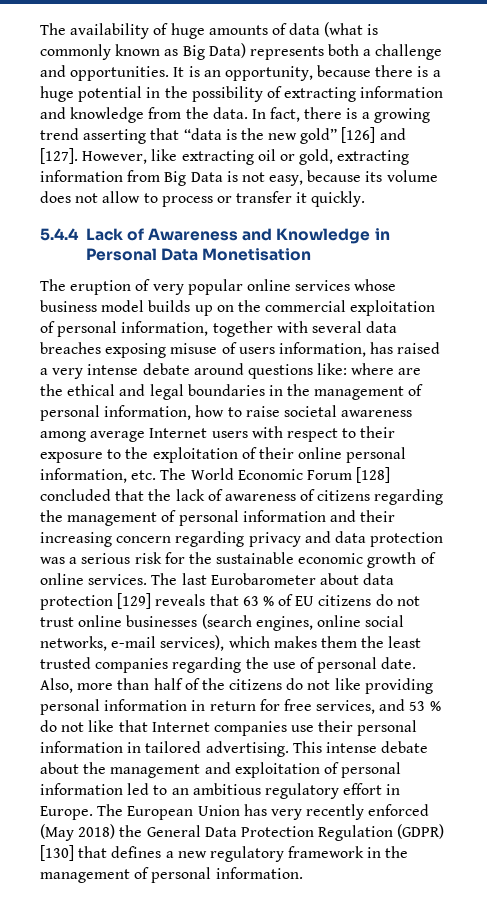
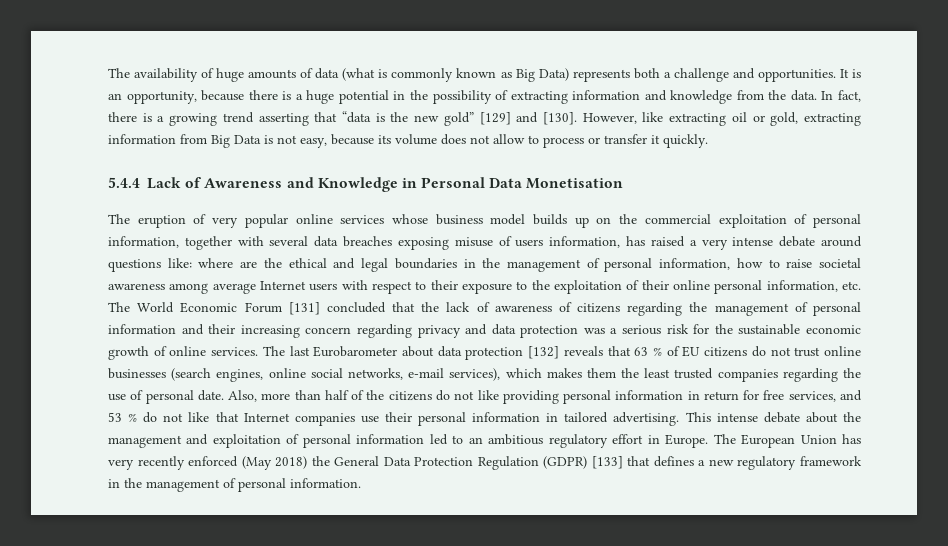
[341,127,406,143] [40,148,78,164] [126] and [127]. -> [479,112,577,125] [129] and [130].
[356,467,391,483] [128] -> [288,302,320,315] [131]
[117,593,152,609] [129] -> [528,346,560,359] [132]
[40,845,74,861] [130] -> [591,456,623,469] [133]

